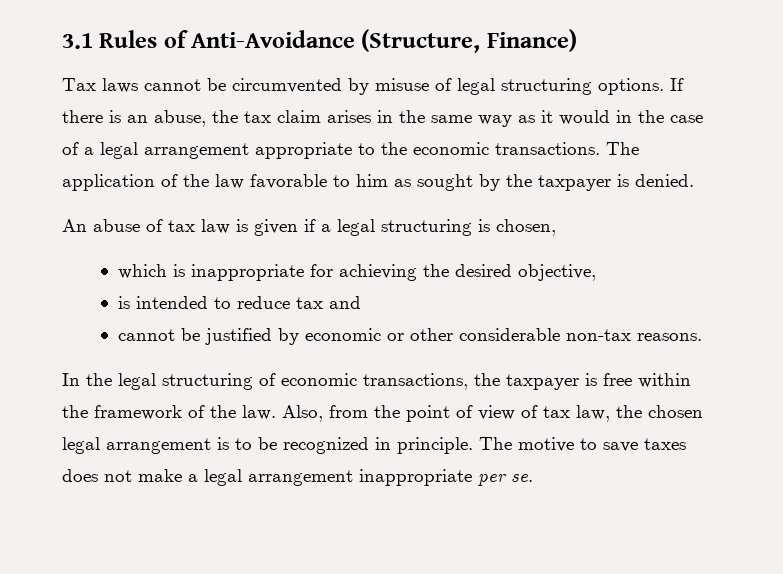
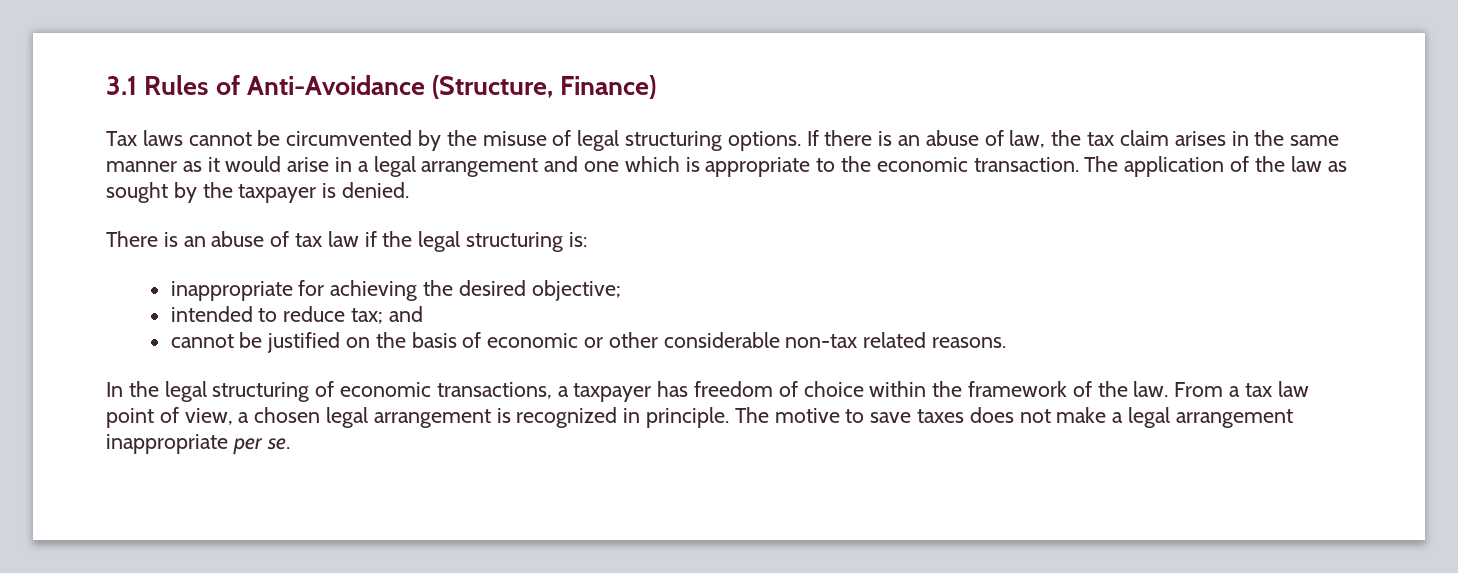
(369, 86) none -> [446,130,477,146] the
[154,110,206,127] abuse, -> [925,130,1046,148] abuse of law,
[478,115,512,127] way -> [106,161,177,172] manner
[616,110,703,123] [62,142,249,159] in the case of a legal arrangement -> [287,156,700,177] arise in a legal arrangement and one which is
[495,142,600,155] transactions. -> [973,157,1079,172] transaction.
[250,174,388,189] favorable to him -> (1322, 164) none
[62,219,87,232] An -> [106,231,206,247] There is an
[236,219,556,236] [118,264,186,279] is given if a legal structuring is chosen, // which is -> [364,231,587,252] if the legal structuring is: //
[518,264,597,281] [118,296,131,309] objective, // is -> [531,280,621,301] objective; //
[296,297,324,309] tax -> [350,308,383,324] tax;
[278,328,300,345] by -> [345,332,482,348] on the basis of
(632, 335) none -> [863,332,927,348] related
[474,373,632,390] the taxpayer is free -> [557,381,864,402] a taxpayer has freedom of choice
[282,405,642,422] Also, from the point of view of tax law, the -> [1174,381,1309,397] [106,407,250,428] From a tax law point of view, a
[235,437,277,450] to be -> (511, 415) none

